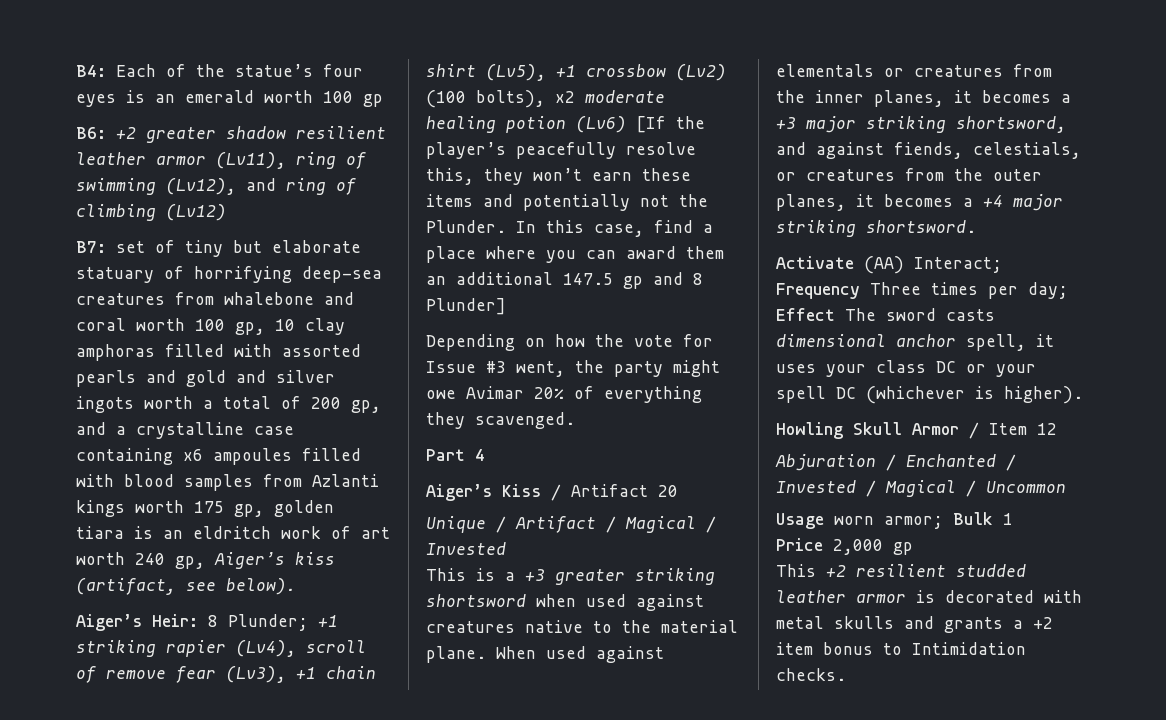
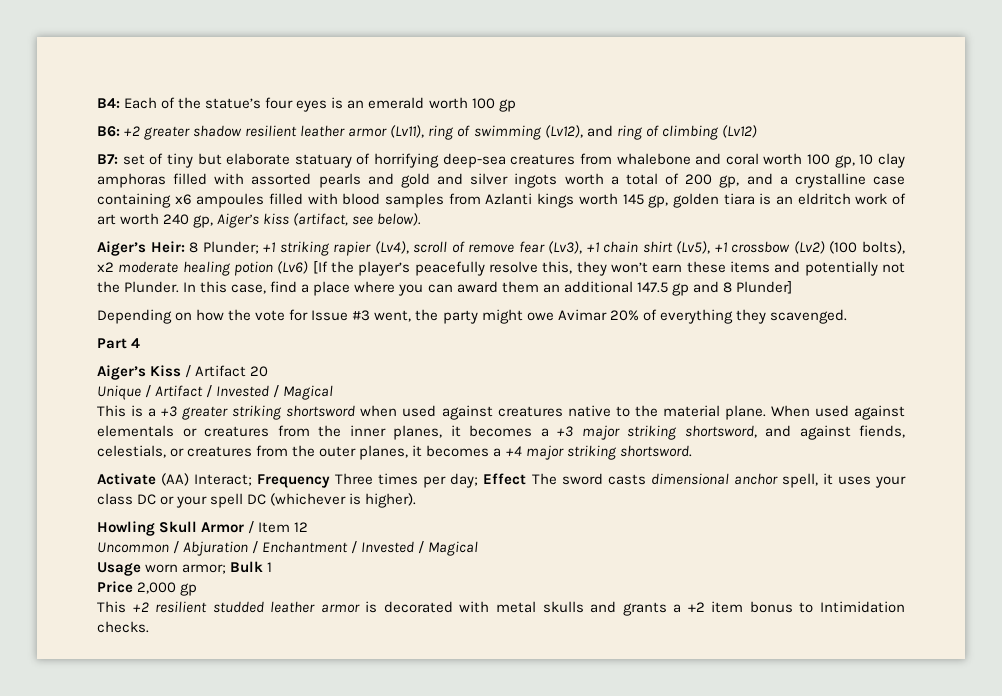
[194,501,224,513] 175 -> [622,194,644,205] 145
[625,516,716,533] [426,542,506,555] Magical / Invested -> [216,385,334,400] Invested / Magical
(1057, 429) none -> [97,541,180,554] Uncommon /
[906,454,1016,471] [776,480,1066,497] Enchanted / Invested / Magical / Uncommon -> [262,541,479,556] Enchantment / Invested / Magical

